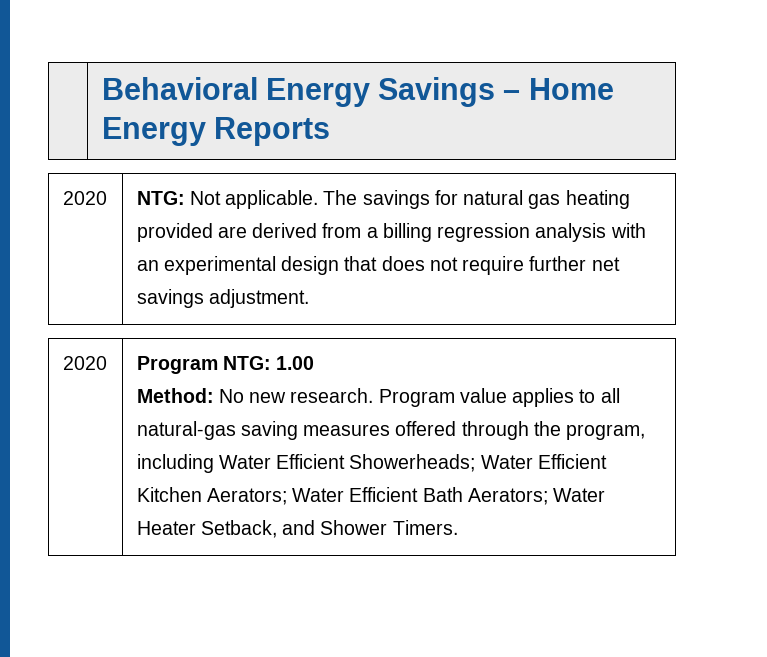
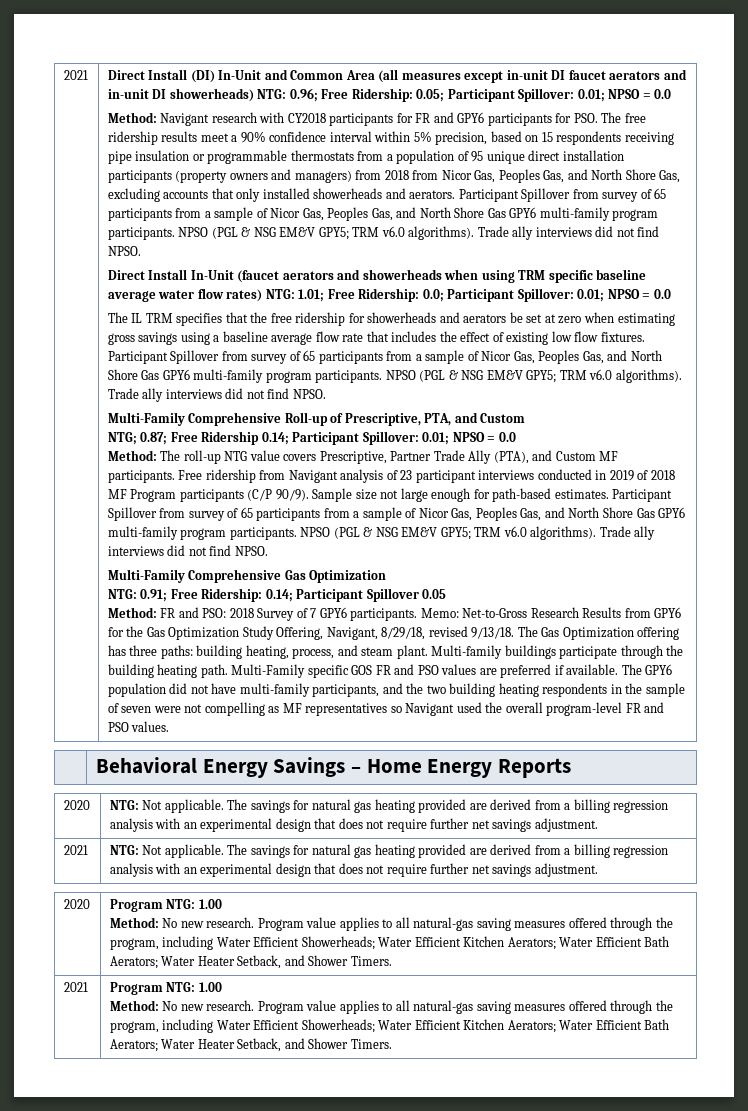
(101, 88) none -> [63,70,88,80] [107,69,687,83] [107,88,672,102] [107,112,646,126] [107,131,674,145] [107,150,624,164] [107,169,681,183] [107,188,667,202] [107,207,659,221] [107,226,660,240] [107,246,141,256] [107,269,647,283] [107,288,671,302] [107,312,675,326] [107,331,645,345] [107,350,662,364] [107,369,682,383] [107,388,326,402] [107,412,526,426] [107,431,516,445] [107,450,619,464] [107,469,675,483] [107,488,673,502] [107,507,686,521] [107,526,656,540] [107,545,268,556] [107,569,387,583] [107,588,447,602] [107,607,682,621] [107,626,680,640] [107,645,684,659] [107,664,673,678] [107,683,685,697] [107,702,665,716] [107,721,170,732] 2021 | Direct Install (DI) In-Unit and Common Area (all measures except in-unit DI faucet aerators and in-unit DI showerheads) NTG: 0.96; Free Ridership: 0.05; Participant Spillover: 0.01; NPSO = 0.0 // Method: Navigant research with CY2018 participants for FR and GPY6 participants for PSO. The free ridership results meet a 90% confidence interval within 5% precision, based on 15 respondents receiving pipe insulation or programmable thermostats from a population of 95 unique direct installation participants (property owners and managers) from 2018 from Nicor Gas, Peoples Gas, and North Shore Gas, excluding accounts that only installed showerheads and aerators. Participant Spillover from survey of 65 participants from a sample of Nicor Gas, Peoples Gas, and North Shore Gas GPY6 multi-family program participants. NPSO (PGL & NSG EM&V GPY5; TRM v6.0 algorithms). Trade ally interviews did not find NPSO. // Direct Install In-Unit (faucet aerators and showerheads when using TRM specific baseline average water flow rates) NTG: 1.01; Free Ridership: 0.0; Participant Spillover: 0.01; NPSO = 0.0 // The IL TRM specifies that the free ridership for showerheads and aerators be set at zero when estimating gross savings using a baseline average flow rate that includes the effect of existing low flow fixtures. Participant Spillover from survey of 65 participants from a sample of Nicor Gas, Peoples Gas, and North Shore Gas GPY6 multi-family program participants. NPSO (PGL & NSG EM&V GPY5; TRM v6.0 algorithms). Trade ally interviews did not find NPSO. // Multi-Family Comprehensive Roll-up of Prescriptive, PTA, and Custom // NTG; 0.87; Free Ridership 0.14; Participant Spillover: 0.01; NPSO = 0.0 // Method: The roll-up NTG value covers Prescriptive, Partner Trade Ally (PTA), and Custom MF participants. Free ridership from Navigant analysis of 23 participant interviews conducted in 2019 of 2018 MF Program participants (C/P 90/9). Sample size not large enough for path-based estimates. Participant Spillover from survey of 65 participants from a sample of Nicor Gas, Peoples Gas, and North Shore Gas GPY6 multi-family program participants. NPSO (PGL & NSG EM&V GPY5; TRM v6.0 algorithms). Trade ally interviews did not find NPSO. // Multi-Family Comprehensive Gas Optimization // NTG: 0.91; Free Ridership: 0.14; Participant Spillover 0.05 // Method: FR and PSO: 2018 Survey of 7 GPY6 participants. Memo: Net-to-Gross Research Results from GPY6 for the Gas Optimization Study Offering, Navigant, 8/29/18, revised 9/13/18. The Gas Optimization offering has three paths: building heating, process, and steam plant. Multi-family buildings participate through the building heating path. Multi-Family specific GOS FR and PSO values are preferred if available. The GPY6 population did not have multi-family participants, and the two building heating respondents in the sample of seven were not compelling as MF representatives so Navigant used the overall program-level FR and PSO values. //
(309, 298) none -> [63,845,88,855] [109,844,669,858] [109,863,598,877] // 2021 | NTG: Not applicable. The savings for natural gas heating provided are derived from a billing regression analysis with an experimental design that does not require further net savings adjustment.
(458, 527) none -> [63,982,88,992] [109,982,222,995] [109,1000,673,1014] [109,1019,670,1033] [109,1038,392,1052] // 2021 | Program NTG: 1.00 // Method: No new research. Program value applies to all natural-gas saving measures offered through the program, including Water Efficient Showerheads; Water Efficient Kitchen Aerators; Water Efficient Bath Aerators; Water Heater Setback, and Shower Timers.

